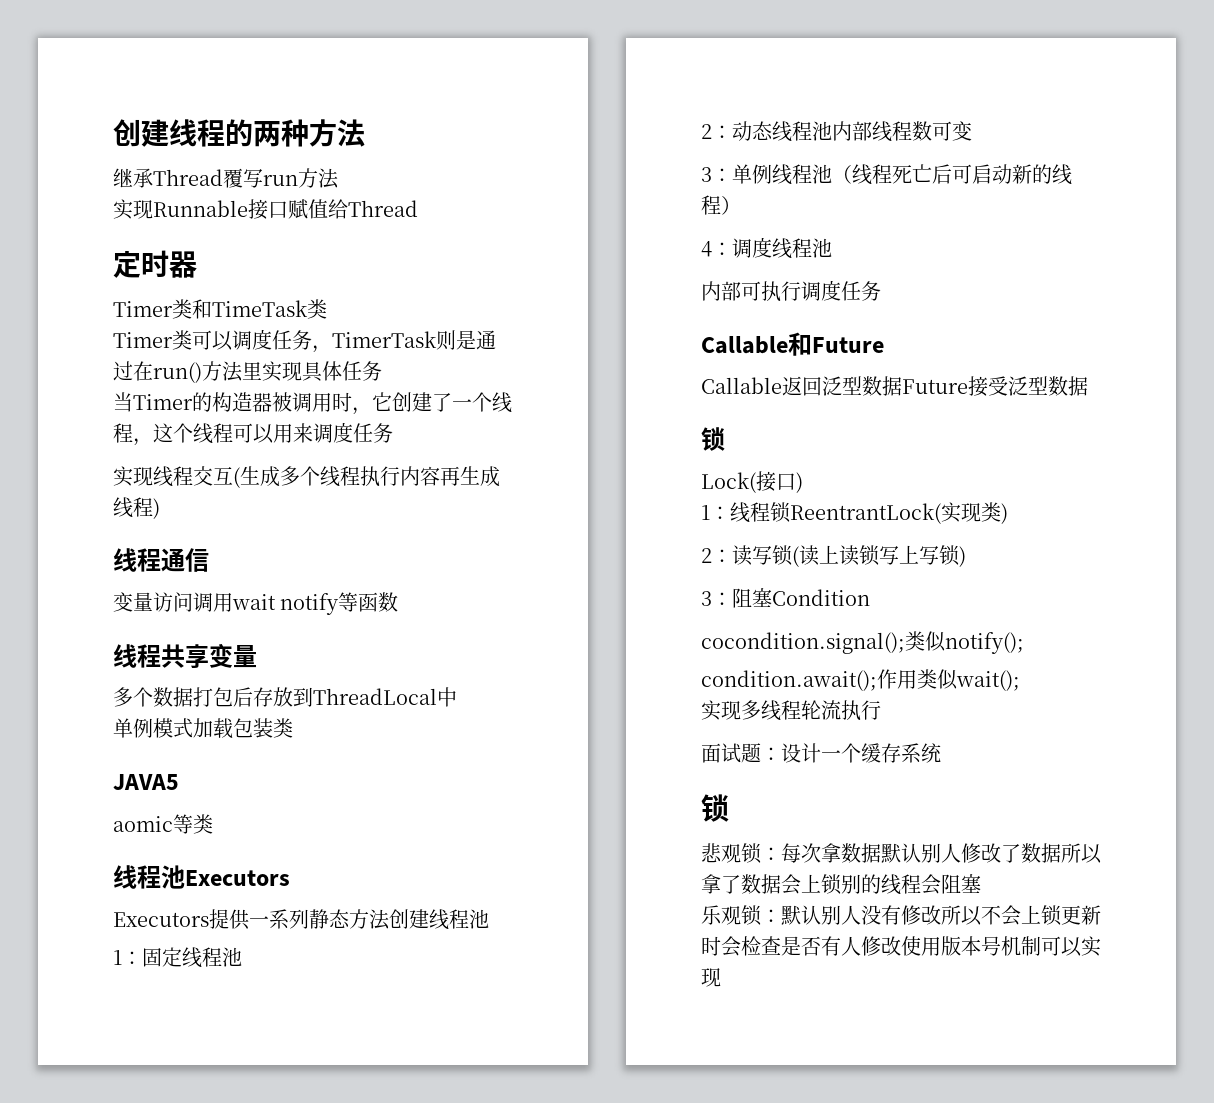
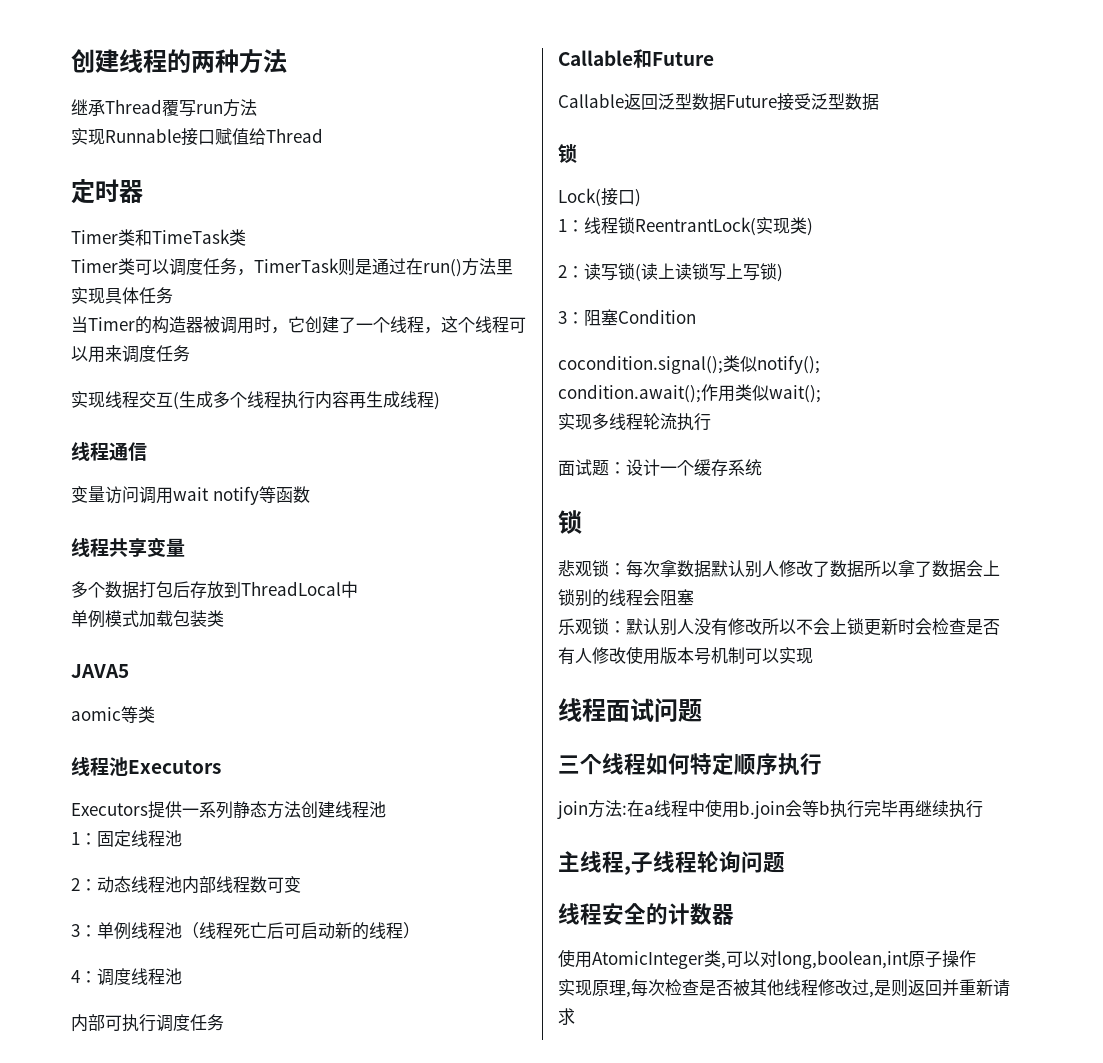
(721, 977) none -> [558,698,702,722] [558,753,822,776] [557,799,983,819] [558,851,785,875] [558,903,734,925] [558,949,976,969] [558,979,1010,998] [558,1008,575,1025] // 线程面试问题 // 三个线程如何特定顺序执行 // join方法:在a线程中使用b.join会等b执行完毕再继续执行 // 主线程,子线程轮询问题 // 线程安全的计数器 // 使用AtomicInteger类,可以对long,boolean,int原子操作 // 实现原理,每次检查是否被其他线程修改过,是则返回并重新请求

